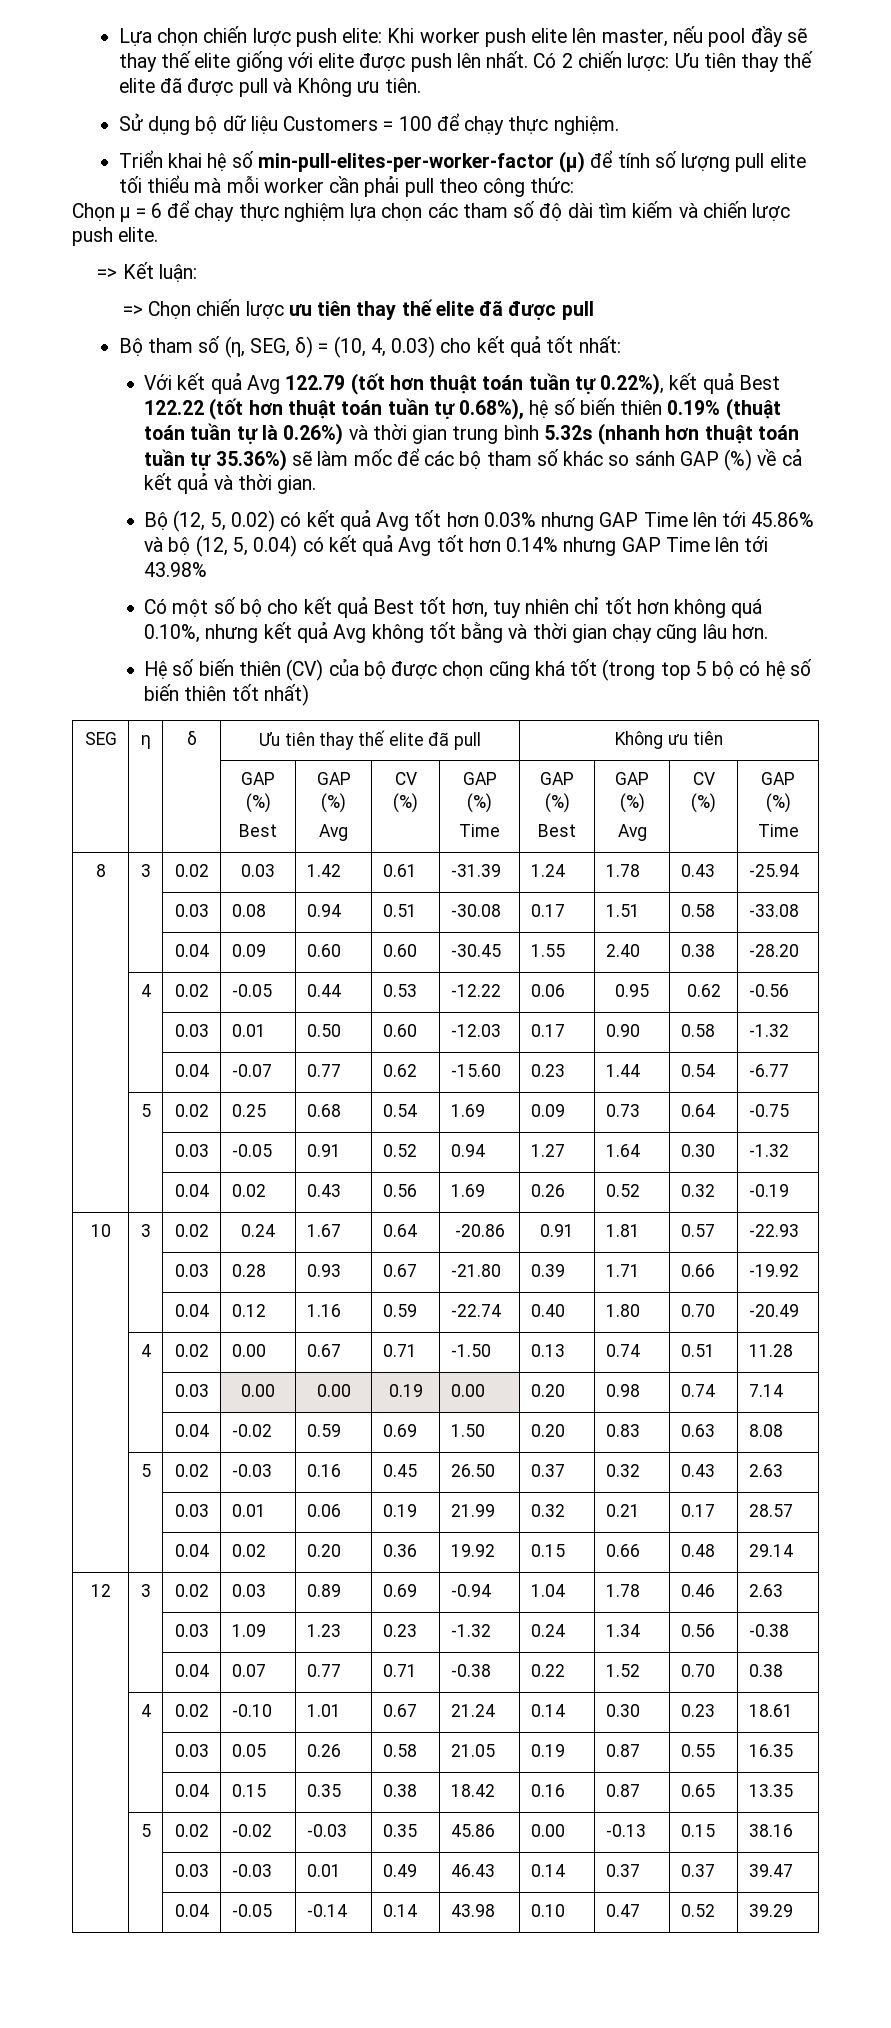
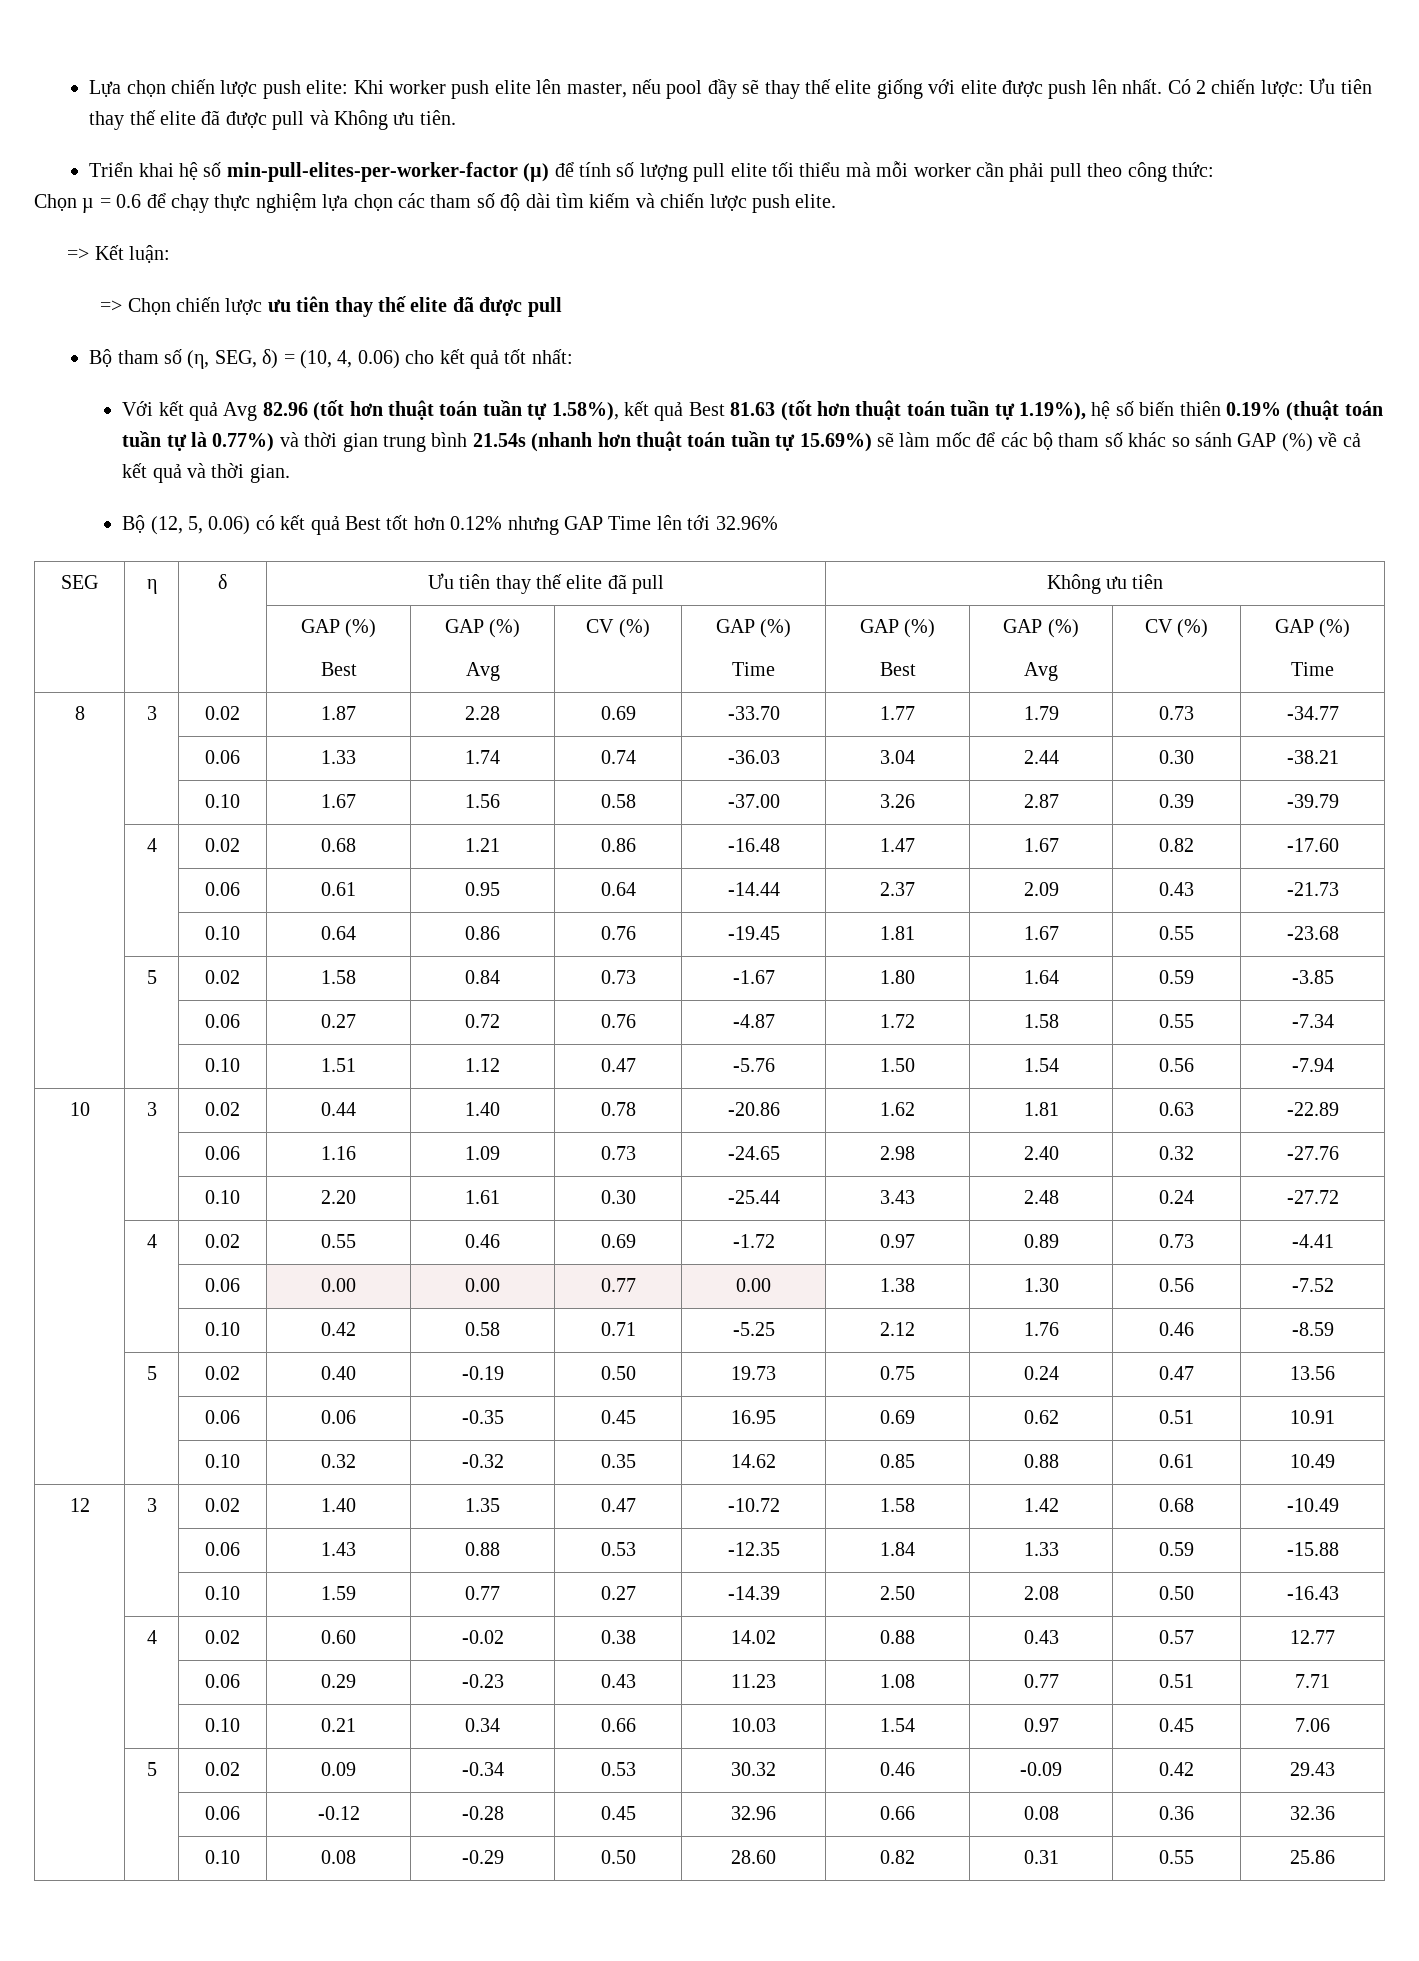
[118,113,619,135] // Sử dụng bộ dữ liệu Customers = 100 để chạy thực nghiệm. -> (456, 117) none
[150,203,162,218] 6 -> [116,194,142,208] 0.6
[391,336,436,358] 0.03) -> [357,350,400,369] 0.06)
[285,373,780,395] [144,398,525,420] 122.79 (tốt hơn thuật toán tuần tự 0.22%), kết quả Best 122.22 (tốt hơn thuật toán tuần tự 0.68%), -> [262,400,1087,421] 82.96 (tốt hơn thuật toán tuần tự 1.58%), kết quả Best 81.63 (tốt hơn thuật toán tuần tự 1.19%),
[283,423,344,445] 0.26%) -> [212,433,275,452] 0.77%)
[543,425,593,440] 5.32s -> [472,433,526,447] 21.54s
[215,449,287,471] 35.36%) -> [799,433,872,452] 15.69%)
[230,510,815,532] [144,535,769,557] [144,562,208,577] [144,597,763,618] [144,622,768,643] [144,659,812,681] [144,684,309,706] 0.02) có kết quả Avg tốt hơn 0.03% nhưng GAP Time lên tới 45.86% và bộ (12, 5, 0.04) có kết quả Avg tốt hơn 0.14% nhưng GAP Time lên tới 43.98% // Có một số bộ cho kết quả Best tốt hơn, tuy nhiên chỉ tốt hơn không quá 0.10%, nhưng kết quả Avg không tốt bằng và thời gian chạy cũng lâu hơn. // Hệ số biến thiên (CV) của bộ được chọn cũng khá tốt (trong top 5 bộ có hệ số biến thiên tốt nhất) -> [208,515,778,535] 0.06) có kết quả Best tốt hơn 0.12% nhưng GAP Time lên tới 32.96%
[241,864,275,877] [306,864,341,877] [382,864,417,877] [450,864,501,877] [530,864,565,877] [605,864,640,877] [680,864,715,877] [748,864,799,877] [174,904,209,917] [231,904,266,917] [306,904,341,917] [382,904,417,917] [450,904,501,917] [530,904,565,917] [605,904,640,917] [680,904,715,917] [748,904,799,917] [174,944,209,957] [231,944,266,957] [306,944,341,957] [382,944,417,957] [450,944,501,957] [530,944,565,957] [605,944,640,957] [680,944,715,957] [748,944,799,957] [140,984,151,997] [174,984,209,997] [231,984,272,997] [306,984,341,997] [382,984,417,997] [450,984,501,997] [530,984,565,997] 0.03 | 1.42 | 0.61 | -31.39 | 1.24 | 1.78 | 0.43 | -25.94 // | | 0.03 | 0.08 | 0.94 | 0.51 | -30.08 | 0.17 | 1.51 | 0.58 | -33.08 // | | 0.04 | 0.09 | 0.60 | 0.60 | -30.45 | 1.55 | 2.40 | 0.38 | -28.20 // | 4 | 0.02 | -0.05 | 0.44 | 0.53 | -12.22 | 0.06 -> [321,706,356,720] [465,706,500,720] [600,706,636,720] [727,706,780,720] [880,706,915,720] [1023,706,1059,720] [1159,706,1194,720] [1286,706,1339,720] [205,750,240,764] [321,750,356,764] [465,750,500,764] [600,750,636,764] [727,750,780,764] [880,750,915,764] [1023,750,1059,764] [1159,750,1194,764] [1286,750,1339,764] [205,794,240,808] [321,794,356,808] [465,794,500,808] [600,794,636,808] [727,794,780,808] [880,794,915,808] [1023,794,1059,808] [1159,794,1194,808] [1286,794,1339,808] [146,838,157,852] [205,838,240,852] [321,838,356,852] [465,838,500,852] [600,838,636,852] [727,838,780,852] [880,838,915,852] [1023,838,1059,852] [1159,838,1194,852] [1286,838,1339,852] [205,882,240,896] [321,882,356,896] 1.87 | 2.28 | 0.69 | -33.70 | 1.77 | 1.79 | 0.73 | -34.77 // | | 0.06 | 1.33 | 1.74 | 0.74 | -36.03 | 3.04 | 2.44 | 0.30 | -38.21 // | | 0.10 | 1.67 | 1.56 | 0.58 | -37.00 | 3.26 | 2.87 | 0.39 | -39.79 // | 4 | 0.02 | 0.68 | 1.21 | 0.86 | -16.48 | 1.47 | 1.67 | 0.82 | -17.60 // | | 0.06 | 0.61
[686,984,721,997] [748,984,789,997] [174,1024,209,1037] [231,1024,266,1037] [306,1024,341,1037] [382,1024,417,1037] [450,1024,501,1037] [530,1024,565,1037] [605,1024,640,1037] [680,1024,715,1037] [748,1024,789,1037] [174,1064,209,1077] [231,1064,272,1077] [306,1064,341,1077] [382,1064,417,1077] [450,1064,501,1077] [530,1064,565,1077] [605,1064,640,1077] [680,1064,715,1077] [748,1064,789,1077] [140,1104,151,1117] [174,1104,209,1117] [231,1104,266,1117] [306,1104,341,1117] [382,1104,417,1117] [450,1104,485,1117] [530,1104,565,1117] [605,1104,640,1117] [680,1104,715,1117] [748,1104,789,1117] [174,1144,209,1157] [231,1144,272,1157] [306,1144,341,1157] [382,1144,417,1157] [450,1144,485,1157] [530,1144,565,1157] [605,1144,640,1157] [680,1144,715,1157] [748,1144,789,1157] [174,1184,209,1197] [231,1184,266,1197] [306,1184,341,1197] [382,1184,417,1197] [450,1184,485,1197] [530,1184,565,1197] [605,1184,640,1197] [680,1184,715,1197] [748,1184,789,1197] 0.62 | -0.56 // | | 0.03 | 0.01 | 0.50 | 0.60 | -12.03 | 0.17 | 0.90 | 0.58 | -1.32 // | | 0.04 | -0.07 | 0.77 | 0.62 | -15.60 | 0.23 | 1.44 | 0.54 | -6.77 // | 5 | 0.02 | 0.25 | 0.68 | 0.54 | 1.69 | 0.09 | 0.73 | 0.64 | -0.75 // | | 0.03 | -0.05 | 0.91 | 0.52 | 0.94 | 1.27 | 1.64 | 0.30 | -1.32 // | | 0.04 | 0.02 | 0.43 | 0.56 | 1.69 | 0.26 | 0.52 | 0.32 | -0.19 -> [600,882,636,896] [727,882,780,896] [880,882,915,896] [1023,882,1059,896] [1159,882,1194,896] [1286,882,1339,896] [205,926,240,940] [321,926,356,940] [465,926,500,940] [600,926,636,940] [727,926,780,940] [880,926,915,940] [1023,926,1059,940] [1159,926,1194,940] [1286,926,1339,940] [146,970,157,984] [205,970,240,984] [321,970,356,984] [465,970,500,984] [600,970,636,984] [732,970,775,984] [880,970,915,984] [1023,970,1059,984] [1159,970,1194,984] [1291,970,1334,984] [205,1014,240,1028] [321,1014,356,1028] [465,1014,500,1028] [600,1014,636,1028] [732,1014,775,1028] [880,1014,915,1028] [1023,1014,1059,1028] [1159,1014,1194,1028] [1291,1014,1334,1028] [205,1058,240,1072] [321,1058,356,1072] [465,1058,500,1072] [600,1058,636,1072] [732,1058,775,1072] [880,1058,915,1072] [1023,1058,1059,1072] [1159,1058,1194,1072] [1291,1058,1334,1072] 0.64 | -14.44 | 2.37 | 2.09 | 0.43 | -21.73 // | | 0.10 | 0.64 | 0.86 | 0.76 | -19.45 | 1.81 | 1.67 | 0.55 | -23.68 // | 5 | 0.02 | 1.58 | 0.84 | 0.73 | -1.67 | 1.80 | 1.64 | 0.59 | -3.85 // | | 0.06 | 0.27 | 0.72 | 0.76 | -4.87 | 1.72 | 1.58 | 0.55 | -7.34 // | | 0.10 | 1.51 | 1.12 | 0.47 | -5.76 | 1.50 | 1.54 | 0.56 | -7.94
[241,1224,275,1237] [306,1224,341,1237] [382,1224,417,1237] 0.24 | 1.67 | 0.64 -> [321,1102,356,1116] [465,1102,500,1116] [600,1102,636,1116] 0.44 | 1.40 | 0.78
[540,1224,574,1237] [605,1224,640,1237] [680,1224,715,1237] [748,1224,799,1237] [174,1264,209,1277] [231,1264,266,1277] [306,1264,341,1277] [382,1264,417,1277] [450,1264,501,1277] [530,1264,565,1277] [605,1264,640,1277] [680,1264,715,1277] [748,1264,799,1277] [174,1304,209,1317] [231,1304,266,1317] [306,1304,341,1317] [382,1304,417,1317] [450,1304,501,1317] [530,1304,565,1317] [605,1304,640,1317] [680,1304,715,1317] [748,1304,799,1317] [140,1344,151,1357] [174,1344,209,1357] [231,1344,266,1357] [306,1344,341,1357] [382,1344,417,1357] [450,1344,491,1357] [530,1344,565,1357] [605,1344,640,1357] [680,1344,715,1357] [748,1344,793,1357] [174,1384,209,1397] 0.91 | 1.81 | 0.57 | -22.93 // | | 0.03 | 0.28 | 0.93 | 0.67 | -21.80 | 0.39 | 1.71 | 0.66 | -19.92 // | | 0.04 | 0.12 | 1.16 | 0.59 | -22.74 | 0.40 | 1.80 | 0.70 | -20.49 // | 4 | 0.02 | 0.00 | 0.67 | 0.71 | -1.50 | 0.13 | 0.74 | 0.51 | 11.28 // | | 0.03 -> [880,1102,915,1116] [1023,1102,1059,1116] [1159,1102,1194,1116] [1286,1102,1339,1116] [205,1146,240,1160] [321,1146,356,1160] [465,1146,500,1160] [600,1146,636,1160] [727,1146,780,1160] [880,1146,915,1160] [1023,1146,1059,1160] [1159,1146,1194,1160] [1286,1146,1339,1160] [205,1190,240,1204] [321,1190,356,1204] [465,1190,500,1204] [600,1190,636,1204] [727,1190,780,1204] [880,1190,915,1204] [1023,1190,1059,1204] [1159,1190,1194,1204] [1286,1190,1339,1204] [146,1234,157,1248] [205,1234,240,1248] [321,1234,356,1248] [465,1234,500,1248] [600,1234,636,1248] [732,1234,775,1248] [880,1234,915,1248] [1023,1234,1059,1248] [1159,1234,1194,1248] [1291,1234,1334,1248] [205,1278,240,1292] 1.62 | 1.81 | 0.63 | -22.89 // | | 0.06 | 1.16 | 1.09 | 0.73 | -24.65 | 2.98 | 2.40 | 0.32 | -27.76 // | | 0.10 | 2.20 | 1.61 | 0.30 | -25.44 | 3.43 | 2.48 | 0.24 | -27.72 // | 4 | 0.02 | 0.55 | 0.46 | 0.69 | -1.72 | 0.97 | 0.89 | 0.73 | -4.41 // | | 0.06
[388,1384,423,1397] [450,1384,485,1397] [530,1384,565,1397] [605,1384,640,1397] [680,1384,715,1397] [748,1384,783,1397] [174,1424,209,1437] [231,1424,272,1437] [306,1424,341,1437] [382,1424,417,1437] [450,1424,485,1437] [530,1424,565,1437] [605,1424,640,1437] [680,1424,715,1437] [748,1424,783,1437] [140,1464,151,1477] [174,1464,209,1477] [231,1464,272,1477] [306,1464,341,1477] [382,1464,417,1477] [450,1464,495,1477] [530,1464,565,1477] [605,1464,640,1477] [680,1464,715,1477] [748,1464,783,1477] [174,1504,209,1517] [231,1504,266,1517] [306,1504,341,1517] [382,1504,417,1517] [450,1504,495,1517] [530,1504,565,1517] [605,1504,640,1517] [680,1504,715,1517] [748,1504,793,1517] [174,1544,209,1557] [231,1544,266,1557] [306,1544,341,1557] [382,1544,417,1557] [450,1544,495,1557] [530,1544,565,1557] [605,1544,640,1557] [680,1544,715,1557] [748,1544,793,1557] [90,1584,111,1597] [140,1584,151,1597] [174,1584,209,1597] [231,1584,266,1597] [306,1584,341,1597] [382,1584,417,1597] [450,1584,491,1597] [530,1584,565,1597] [605,1584,640,1597] [680,1584,715,1597] [748,1584,783,1597] [174,1624,209,1637] [231,1624,266,1637] [306,1624,341,1637] [382,1624,417,1637] [450,1624,491,1637] [530,1624,565,1637] [605,1624,640,1637] [680,1624,715,1637] [748,1624,789,1637] [174,1664,209,1677] [231,1664,266,1677] [306,1664,341,1677] [382,1664,417,1677] [450,1664,491,1677] [530,1664,565,1677] [605,1664,640,1677] [680,1664,715,1677] [748,1664,783,1677] [140,1704,151,1717] [174,1704,209,1717] [231,1704,272,1717] [306,1704,341,1717] [382,1704,417,1717] [450,1704,495,1717] [530,1704,565,1717] [605,1704,640,1717] [680,1704,715,1717] [748,1704,793,1717] [174,1744,209,1757] [231,1744,266,1757] [306,1744,341,1757] [382,1744,417,1757] [450,1744,495,1757] [530,1744,565,1757] [605,1744,640,1757] [680,1744,715,1757] [748,1744,793,1757] [174,1784,209,1797] [231,1784,266,1797] [306,1784,341,1797] [382,1784,417,1797] [450,1784,495,1797] [530,1784,565,1797] [605,1784,640,1797] [680,1784,715,1797] [748,1784,793,1797] [140,1824,151,1837] [174,1824,209,1837] [231,1824,272,1837] [306,1824,347,1837] [382,1824,417,1837] [450,1824,495,1837] [530,1824,565,1837] [605,1824,646,1837] [680,1824,715,1837] [748,1824,793,1837] [174,1864,209,1877] [231,1864,272,1877] [306,1864,341,1877] [382,1864,417,1877] [450,1864,495,1877] [530,1864,565,1877] [605,1864,640,1877] [680,1864,715,1877] [748,1864,793,1877] [174,1904,209,1917] [231,1904,272,1917] [306,1904,347,1917] [382,1904,417,1917] [450,1904,495,1917] [530,1904,565,1917] [605,1904,640,1917] [680,1904,715,1917] [748,1904,793,1917] 0.19 | 0.00 | 0.20 | 0.98 | 0.74 | 7.14 // | | 0.04 | -0.02 | 0.59 | 0.69 | 1.50 | 0.20 | 0.83 | 0.63 | 8.08 // | 5 | 0.02 | -0.03 | 0.16 | 0.45 | 26.50 | 0.37 | 0.32 | 0.43 | 2.63 // | | 0.03 | 0.01 | 0.06 | 0.19 | 21.99 | 0.32 | 0.21 | 0.17 | 28.57 // | | 0.04 | 0.02 | 0.20 | 0.36 | 19.92 | 0.15 | 0.66 | 0.48 | 29.14 // 12 | 3 | 0.02 | 0.03 | 0.89 | 0.69 | -0.94 | 1.04 | 1.78 | 0.46 | 2.63 // | | 0.03 | 1.09 | 1.23 | 0.23 | -1.32 | 0.24 | 1.34 | 0.56 | -0.38 // | | 0.04 | 0.07 | 0.77 | 0.71 | -0.38 | 0.22 | 1.52 | 0.70 | 0.38 // | 4 | 0.02 | -0.10 | 1.01 | 0.67 | 21.24 | 0.14 | 0.30 | 0.23 | 18.61 // | | 0.03 | 0.05 | 0.26 | 0.58 | 21.05 | 0.19 | 0.87 | 0.55 | 16.35 // | | 0.04 | 0.15 | 0.35 | 0.38 | 18.42 | 0.16 | 0.87 | 0.65 | 13.35 // | 5 | 0.02 | -0.02 | -0.03 | 0.35 | 45.86 | 0.00 | -0.13 | 0.15 | 38.16 // | | 0.03 | -0.03 | 0.01 | 0.49 | 46.43 | 0.14 | 0.37 | 0.37 | 39.47 // | | 0.04 | -0.05 | -0.14 | 0.14 | 43.98 | 0.10 | 0.47 | 0.52 | 39.29 -> [600,1278,636,1292] [736,1278,771,1292] [880,1278,915,1292] [1023,1278,1059,1292] [1159,1278,1194,1292] [1291,1278,1334,1292] [205,1322,240,1336] [321,1322,356,1336] [465,1322,500,1336] [600,1322,636,1336] [732,1322,775,1336] [880,1322,915,1336] [1023,1322,1059,1336] [1159,1322,1194,1336] [1291,1322,1334,1336] [146,1366,157,1380] [205,1366,240,1380] [321,1366,356,1380] [461,1366,504,1380] [600,1366,636,1380] [731,1366,776,1380] [880,1366,915,1380] [1023,1366,1059,1380] [1159,1366,1194,1380] [1290,1366,1335,1380] [205,1410,240,1424] [321,1410,356,1424] [461,1410,504,1424] [600,1410,636,1424] [731,1410,776,1424] [880,1410,915,1424] [1023,1410,1059,1424] [1159,1410,1194,1424] [1290,1410,1335,1424] [205,1454,240,1468] [321,1454,356,1468] [461,1454,504,1468] [600,1454,636,1468] [731,1454,776,1468] [880,1454,915,1468] [1023,1454,1059,1468] [1159,1454,1194,1468] [1290,1454,1335,1468] [69,1498,90,1512] [146,1498,157,1512] [205,1498,240,1512] [321,1498,356,1512] [465,1498,500,1512] [600,1498,636,1512] [727,1498,780,1512] [880,1498,915,1512] [1023,1498,1059,1512] [1159,1498,1194,1512] [1286,1498,1339,1512] [205,1542,240,1556] [321,1542,356,1556] [465,1542,500,1556] [600,1542,636,1556] [727,1542,780,1556] [880,1542,915,1556] [1023,1542,1059,1556] [1159,1542,1194,1556] [1286,1542,1339,1556] [205,1586,240,1600] [321,1586,356,1600] [465,1586,500,1600] [600,1586,636,1600] [727,1586,780,1600] [880,1586,915,1600] [1023,1586,1059,1600] [1159,1586,1194,1600] [1286,1586,1339,1600] [146,1630,157,1644] [205,1630,240,1644] [321,1630,356,1644] [461,1630,504,1644] [600,1630,636,1644] [731,1630,776,1644] [880,1630,915,1644] [1023,1630,1059,1644] [1159,1630,1194,1644] [1290,1630,1335,1644] [205,1674,240,1688] [321,1674,356,1688] [461,1674,504,1688] [600,1674,636,1688] [731,1674,776,1688] [880,1674,915,1688] [1023,1674,1059,1688] [1159,1674,1194,1688] [1295,1674,1330,1688] [205,1718,240,1732] [321,1718,356,1732] [465,1718,500,1732] [600,1718,636,1732] [731,1718,776,1732] [880,1718,915,1732] [1023,1718,1059,1732] [1159,1718,1194,1732] [1295,1718,1330,1732] [146,1762,157,1776] [205,1762,240,1776] [321,1762,356,1776] [461,1762,504,1776] [600,1762,636,1776] [731,1762,776,1776] [880,1762,915,1776] [1020,1762,1062,1776] [1159,1762,1194,1776] [1290,1762,1335,1776] [205,1806,240,1820] [317,1806,360,1820] [461,1806,504,1820] [600,1806,636,1820] [731,1806,776,1820] [880,1806,915,1820] [1023,1806,1059,1820] [1159,1806,1194,1820] [1290,1806,1335,1820] [205,1850,240,1864] [321,1850,356,1864] [461,1850,504,1864] [600,1850,636,1864] [731,1850,776,1864] [880,1850,915,1864] [1023,1850,1059,1864] [1159,1850,1194,1864] [1290,1850,1335,1864] 0.77 | 0.00 | 1.38 | 1.30 | 0.56 | -7.52 // | | 0.10 | 0.42 | 0.58 | 0.71 | -5.25 | 2.12 | 1.76 | 0.46 | -8.59 // | 5 | 0.02 | 0.40 | -0.19 | 0.50 | 19.73 | 0.75 | 0.24 | 0.47 | 13.56 // | | 0.06 | 0.06 | -0.35 | 0.45 | 16.95 | 0.69 | 0.62 | 0.51 | 10.91 // | | 0.10 | 0.32 | -0.32 | 0.35 | 14.62 | 0.85 | 0.88 | 0.61 | 10.49 // 12 | 3 | 0.02 | 1.40 | 1.35 | 0.47 | -10.72 | 1.58 | 1.42 | 0.68 | -10.49 // | | 0.06 | 1.43 | 0.88 | 0.53 | -12.35 | 1.84 | 1.33 | 0.59 | -15.88 // | | 0.10 | 1.59 | 0.77 | 0.27 | -14.39 | 2.50 | 2.08 | 0.50 | -16.43 // | 4 | 0.02 | 0.60 | -0.02 | 0.38 | 14.02 | 0.88 | 0.43 | 0.57 | 12.77 // | | 0.06 | 0.29 | -0.23 | 0.43 | 11.23 | 1.08 | 0.77 | 0.51 | 7.71 // | | 0.10 | 0.21 | 0.34 | 0.66 | 10.03 | 1.54 | 0.97 | 0.45 | 7.06 // | 5 | 0.02 | 0.09 | -0.34 | 0.53 | 30.32 | 0.46 | -0.09 | 0.42 | 29.43 // | | 0.06 | -0.12 | -0.28 | 0.45 | 32.96 | 0.66 | 0.08 | 0.36 | 32.36 // | | 0.10 | 0.08 | -0.29 | 0.50 | 28.60 | 0.82 | 0.31 | 0.55 | 25.86

